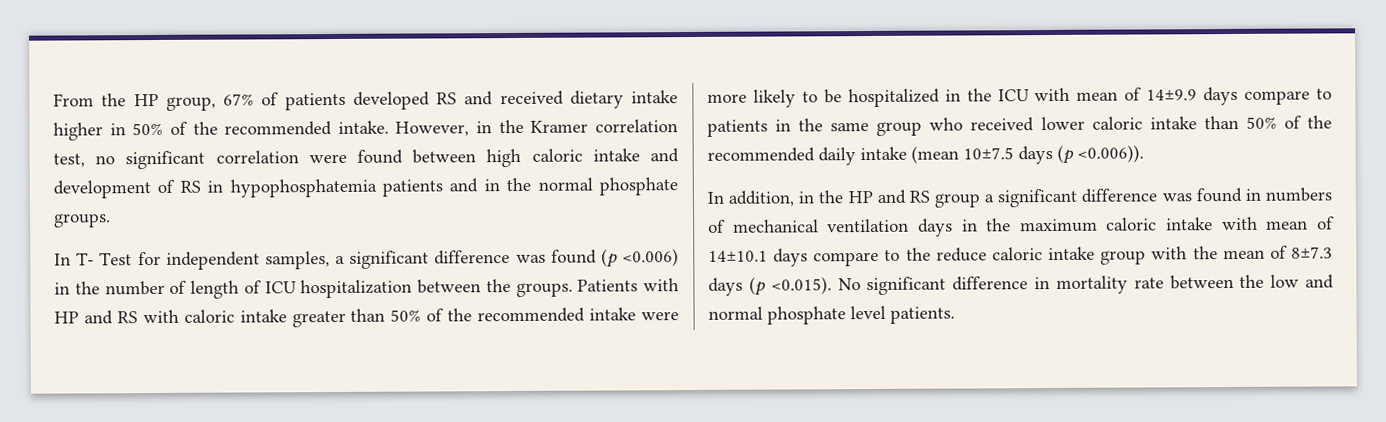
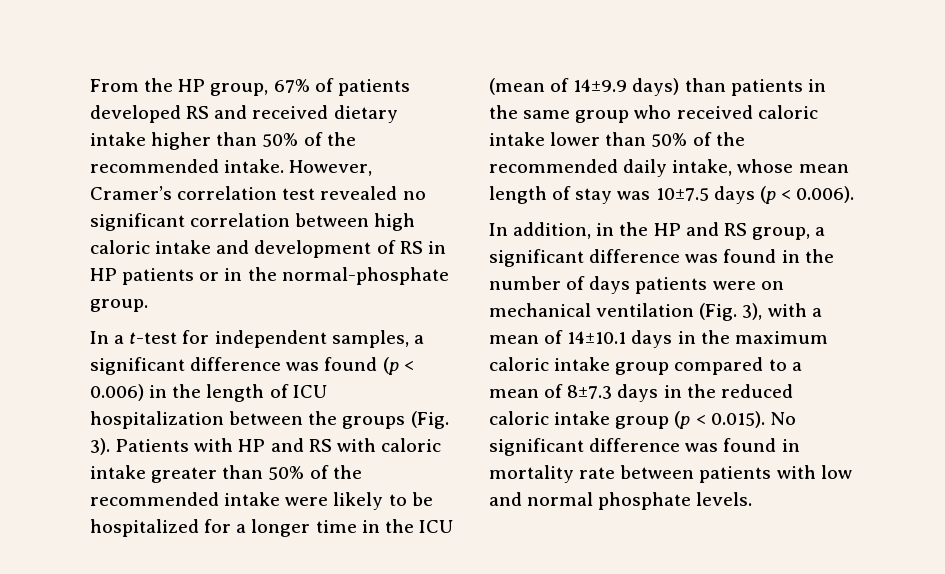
[109,123,126,136] in -> [216,132,258,146] than
[476,119,678,134] [53,153,85,168] in the Kramer correlation test, -> [90,186,398,200] Cramer’s correlation test revealed
[308,149,403,164] were found -> (291, 220) none
[229,177,678,198] [54,213,111,228] [54,252,133,266] hypophosphatemia patients and in the normal phosphate groups. // In T- Test -> [90,267,449,285] [90,299,148,312] [90,331,178,344] HP patients or in the normal-phosphate group. // In a t-test
[622,248,679,267] [54,280,188,296] <0.006) in the number of -> [403,361,414,371] [90,384,202,401] < 0.006) in the
[515,282,573,297] groups. -> [342,411,449,429] [90,438,110,455] groups (Fig. 3).
[707,93,747,103] more -> (329, 501) none
[944,86,1332,106] in the ICU with mean of 14±9.9 days compare to -> [204,519,453,537] [489,78,726,96] for a longer time in the ICU (mean of 14±9.9 days) than
[1040,116,1197,131] lower caloric intake -> [757,105,818,119] [489,132,601,146] caloric intake lower
[860,145,959,164] intake (mean -> [672,159,849,176] [489,186,651,204] intake, whose mean length of stay was
[1077,144,1144,163] <0.006)). -> [780,186,855,203] < 0.006).
[934,193,980,208] group -> [751,227,810,240] group,
[1265,187,1332,202] [708,218,910,233] numbers of mechanical ventilation -> [804,249,834,263] [489,276,784,294] [489,303,822,321] [489,330,627,344] the number of days patients were on mechanical ventilation (Fig. 3), with a mean of 14±10.1
[1221,216,1335,231] [708,245,1333,267] [708,276,832,296] with mean of 14±10.1 days compare to the reduce caloric intake group with the mean of 8±7.3 days (p <0.015). -> [615,357,802,375] [489,384,793,402] [489,411,765,429] group compared to a mean of 8±7.3 days in the reduced caloric intake group (p < 0.015).
(1029, 283) none -> [685,438,777,452] was found
[1239,274,1265,288] the -> [699,465,816,483] patients with
[850,305,955,324] level patients. -> [696,492,753,506] levels.

